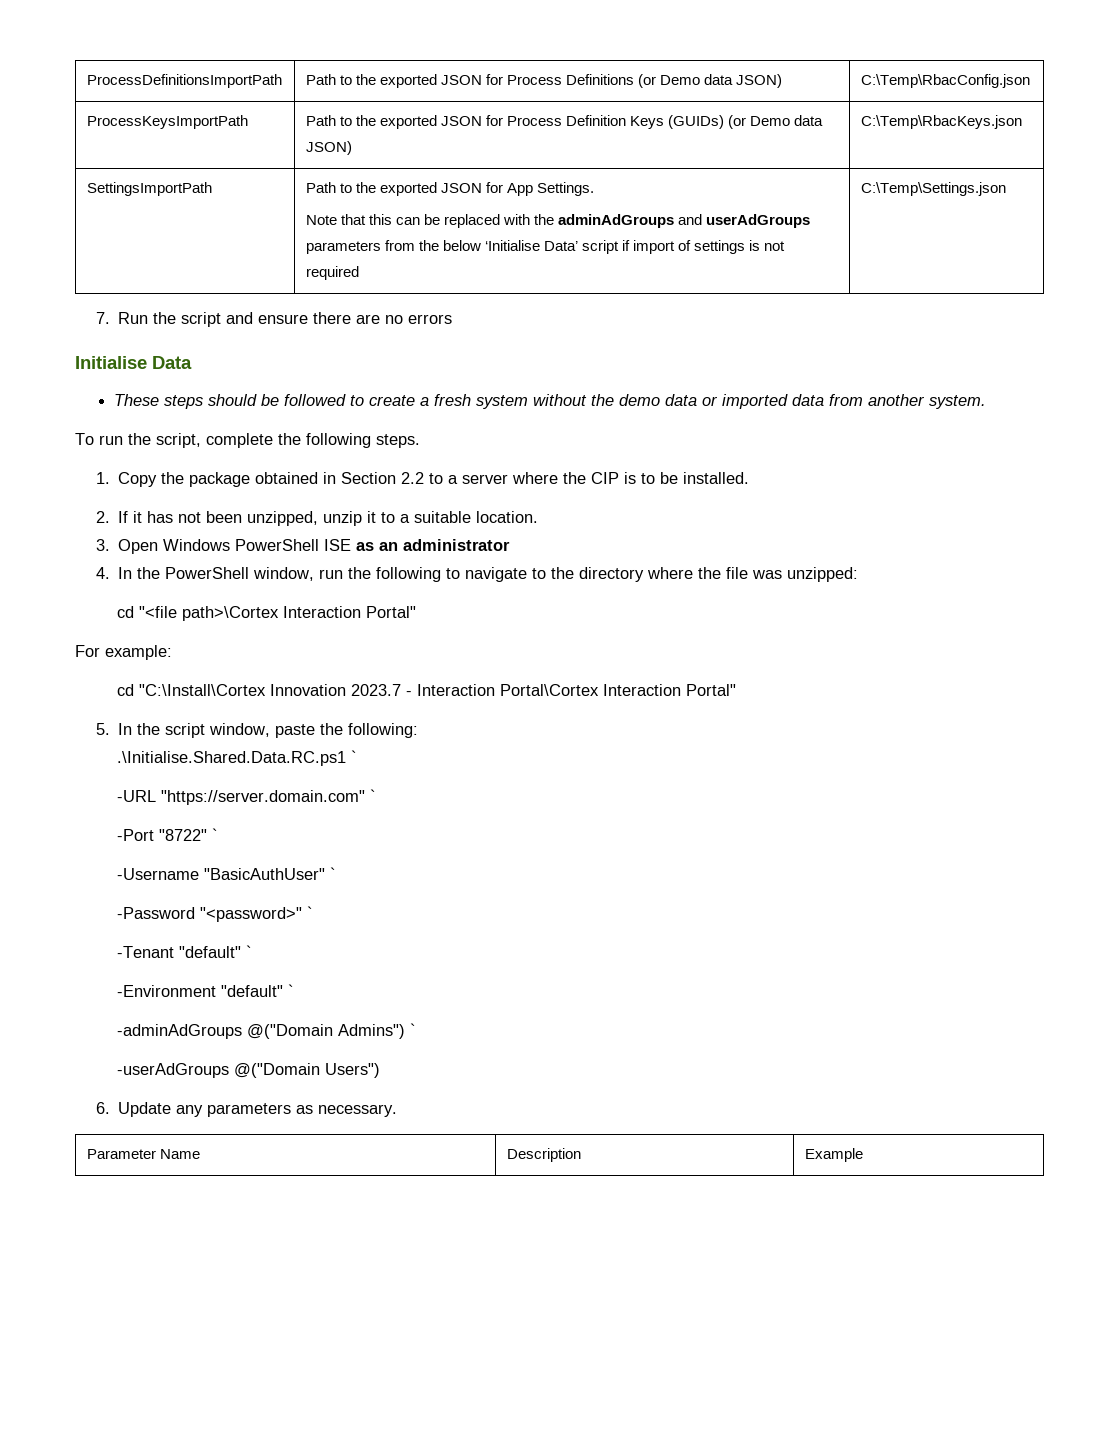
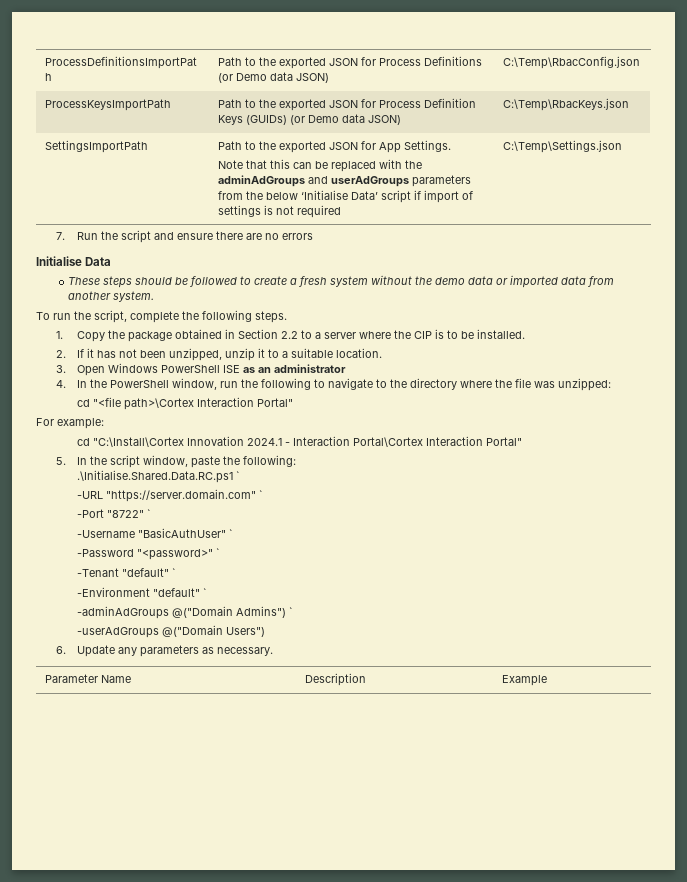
[350,684,401,696] 2023.7 -> [246,438,282,446] 2024.1

